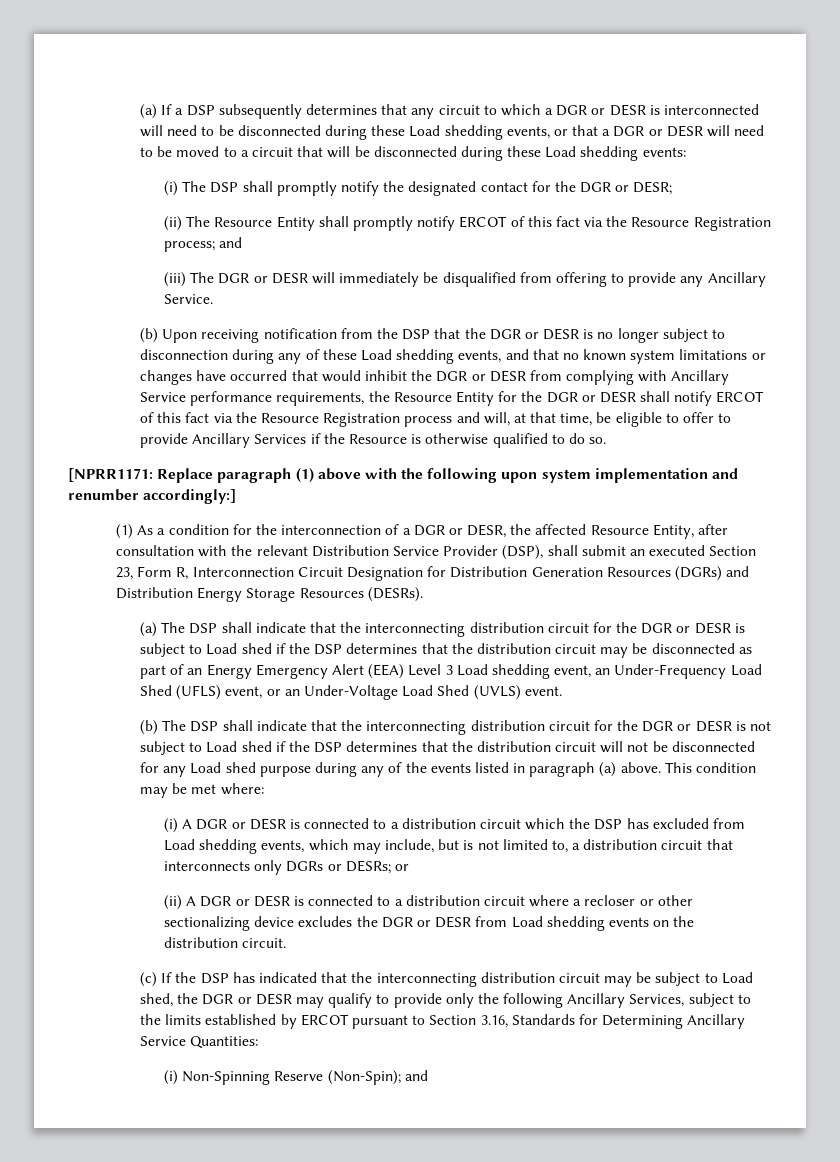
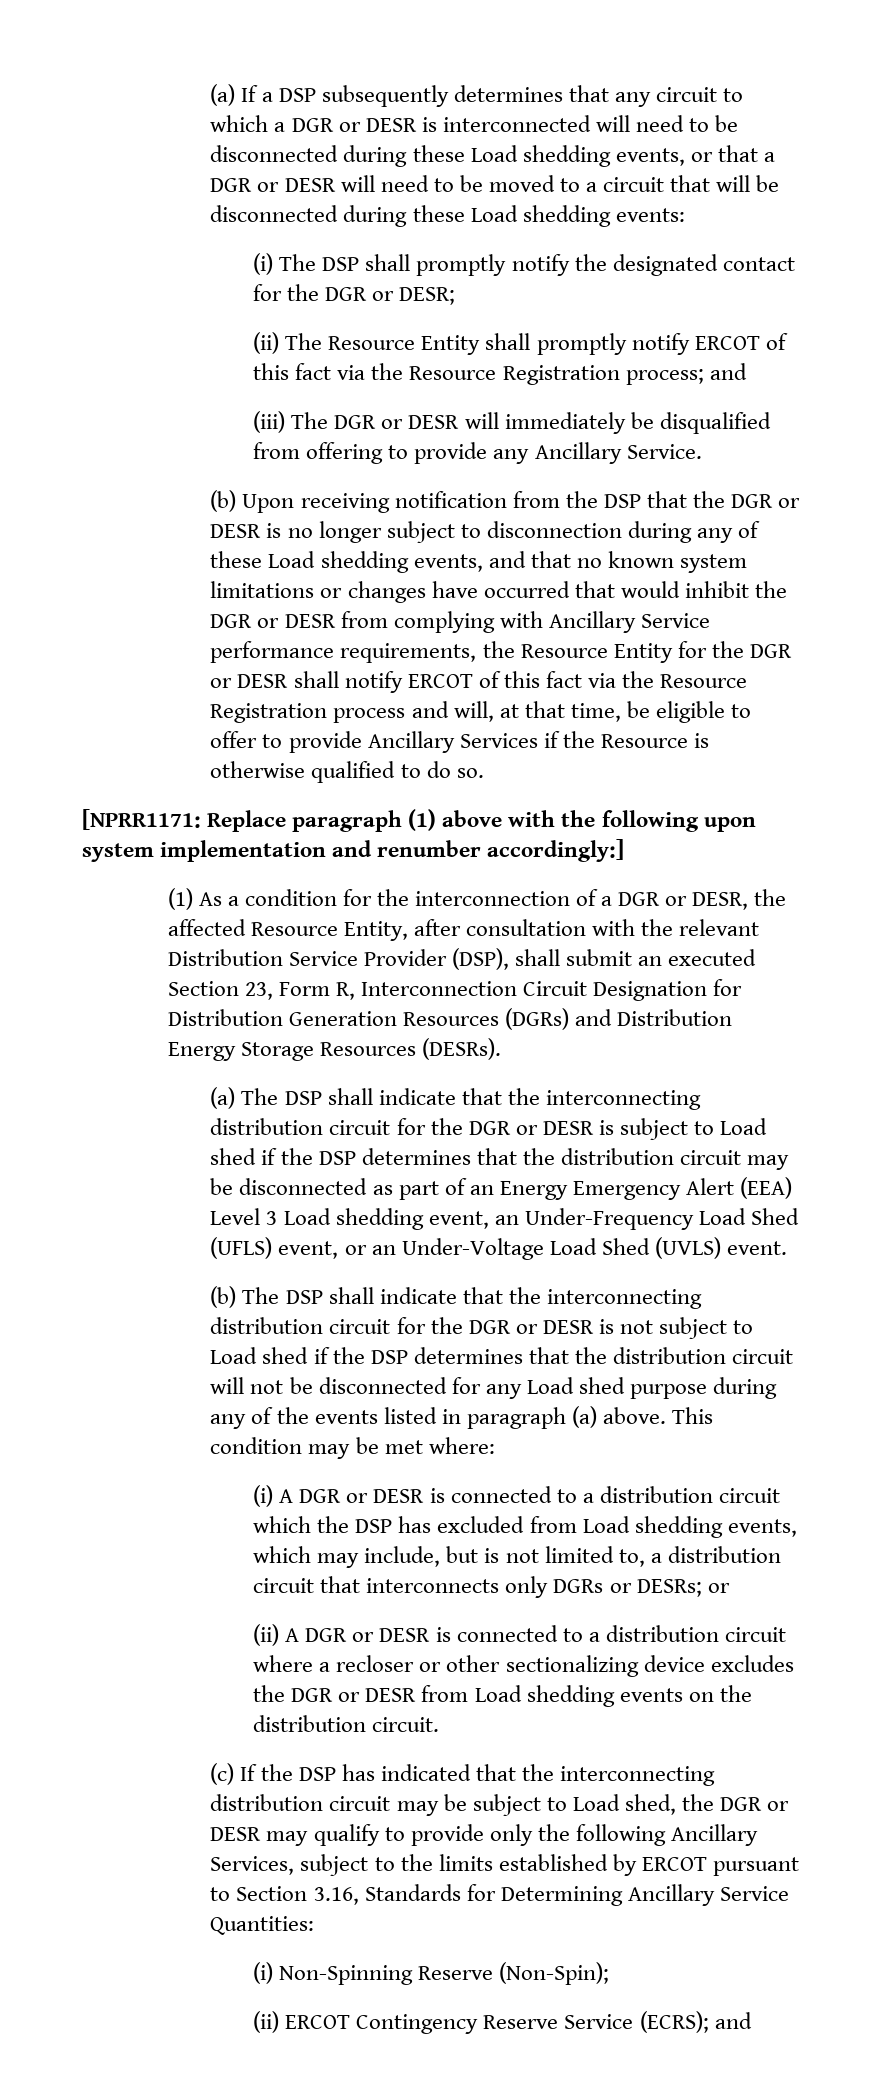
(401, 1077) none -> [253,2011,709,2034] // (ii) ERCOT Contingency Reserve Service (ECRS);

